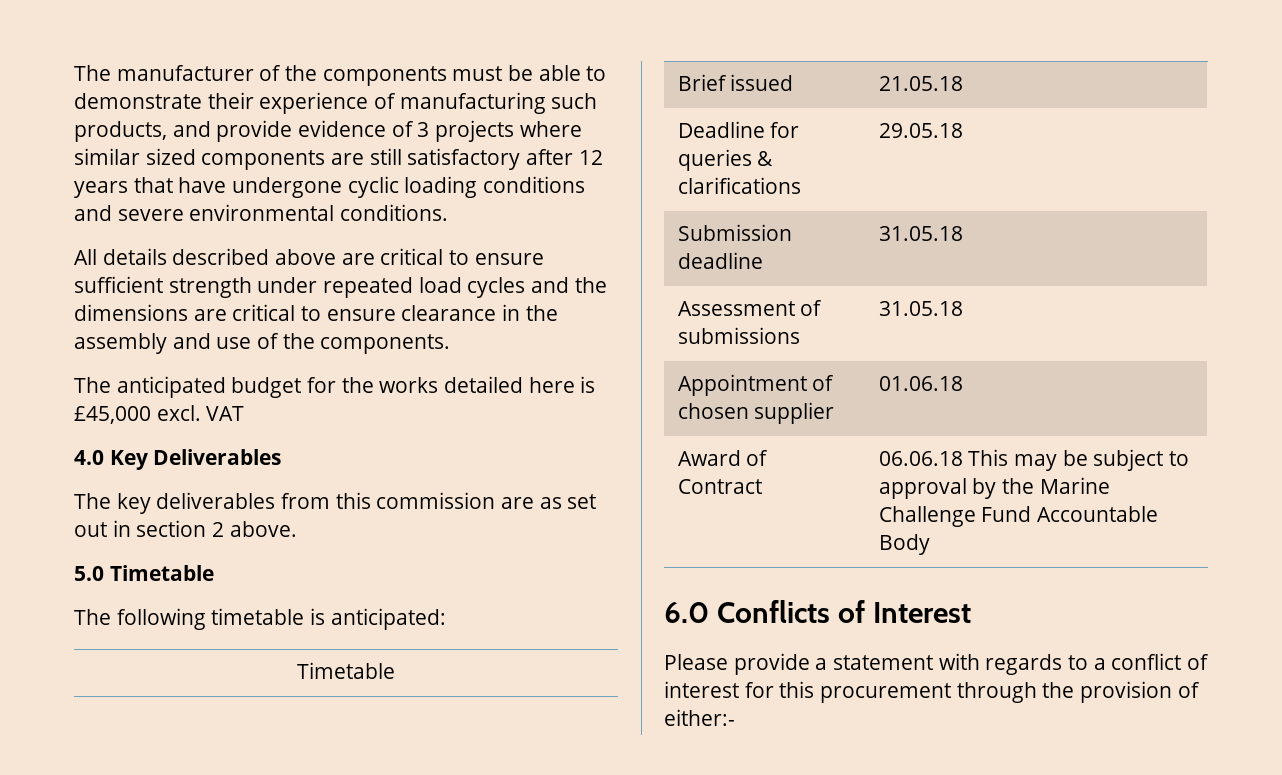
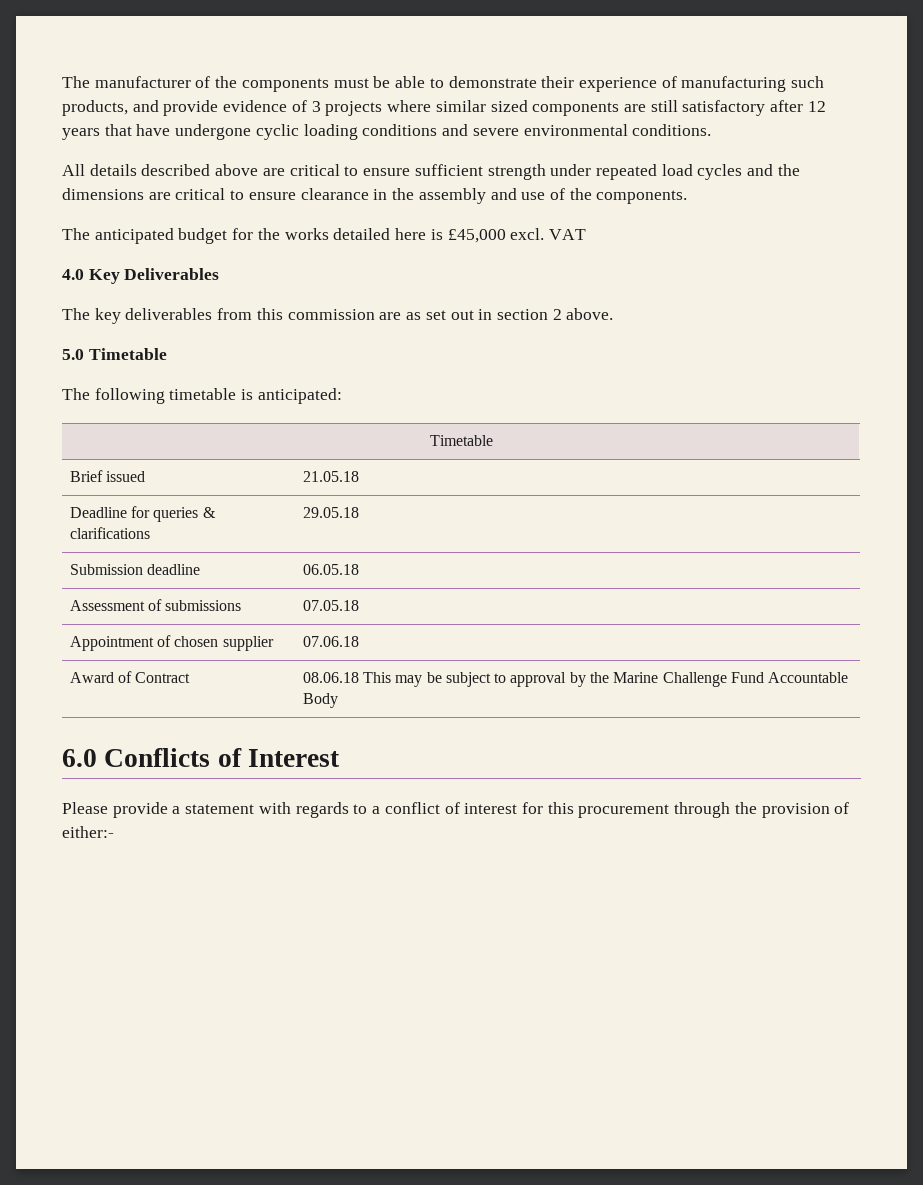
[878,226,963,241] 31.05.18 -> [302,564,359,575] 06.05.18
[878,301,963,316] 31.05.18 -> [302,600,359,611] 07.05.18
[878,376,963,391] 01.06.18 -> [302,636,359,647] 07.06.18
[878,451,963,466] 06.06.18 -> [302,672,359,683] 08.06.18

